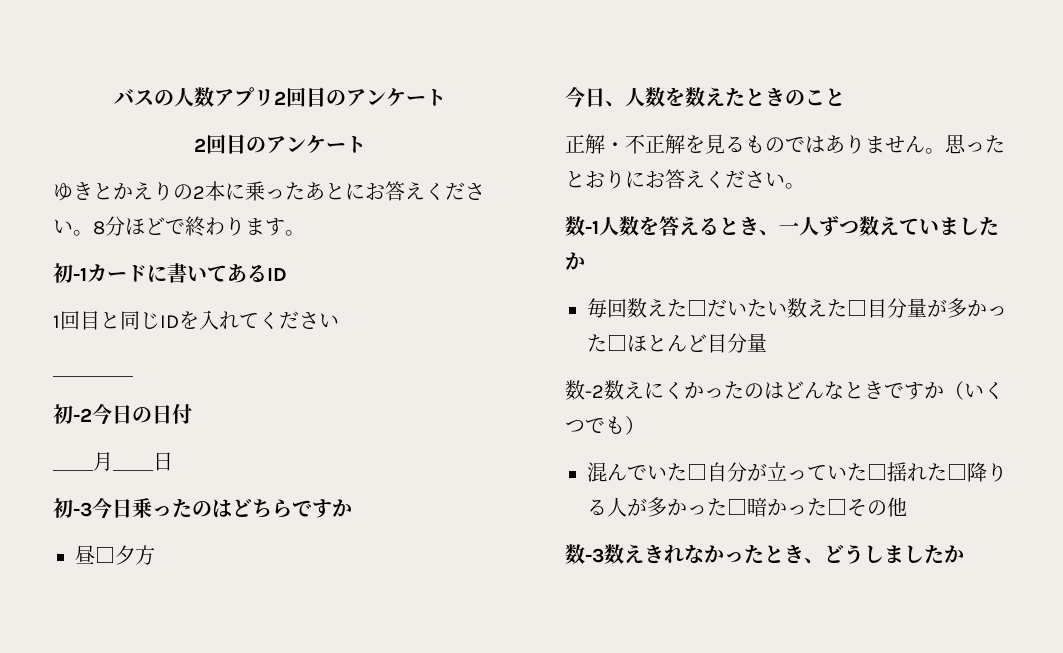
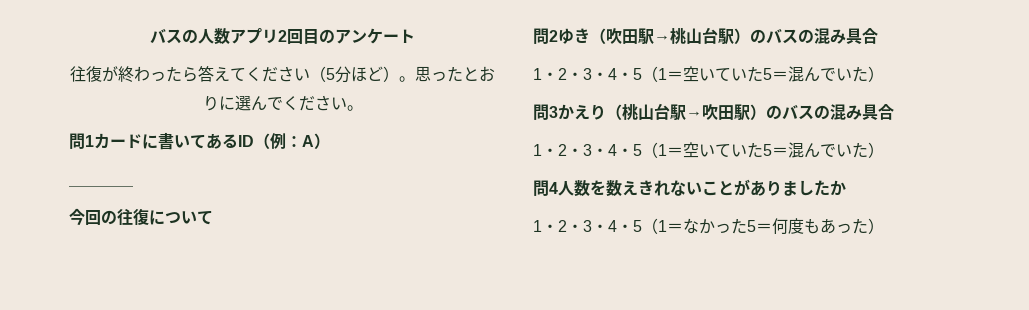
[193,134,366,154] [53,181,485,201] [53,216,305,237] [53,263,87,283] 2回目のアンケート // ゆきとかえりの2本に乗ったあとにお答えください。8分ほどで終わります。 // 初-1 -> [70,66,495,83] [202,95,363,111] [69,133,94,149] 往復が終わったら答えてください（5分ほど）。思ったとおりに選んでください。 // 問1
[53,310,339,330] [53,375,133,377] [53,403,192,425] [53,452,173,471] [53,497,352,519] [75,545,155,565] [565,86,625,108] // 1回目と同じIDを入れてください // ＿＿＿＿ // 初-2今日の日付 // ＿＿月＿＿日 // 初-3今日乗ったのはどちらですか // 昼□夕方 // 今日、 -> [254,133,330,149] [69,185,133,187] [69,208,213,226] [533,27,878,45] [533,66,884,82] [533,103,894,121] [533,142,884,158] [533,180,558,196] （例：A） // ＿＿＿＿ // 今回の往復について // 問2ゆき（吹田駅→桃山台駅）のバスの混み具合 // 1・2・3・4・5（1＝空いていた5＝混んでいた） // 問3かえり（桃山台駅→吹田駅）のバスの混み具合 // 1・2・3・4・5（1＝空いていた5＝混んでいた） // 問4
[725,88,805,107] たときの -> [638,180,702,196] きれない
[565,134,1005,154] [565,169,805,189] [565,215,999,236] [565,252,585,270] [587,298,1007,318] [587,333,767,353] [565,380,1004,400] [565,416,645,435] [587,462,1007,482] [587,497,907,517] [565,544,964,564] // 正解・不正解を見るものではありません。思ったとおりにお答えください。 // 数-1人数を答えるとき、一人ずつ数えていましたか // 毎回数えた□だいたい数えた□目分量が多かった□ほとんど目分量 // 数-2数えにくかったのはどんなときですか（いくつでも） // 混んでいた□自分が立っていた□揺れた□降りる人が多かった□暗かった□その他 // 数-3数えきれなかったとき、どうしましたか -> [734,179,846,196] [533,218,884,234] がありましたか // 1・2・3・4・5（1＝なかった5＝何度もあった）

